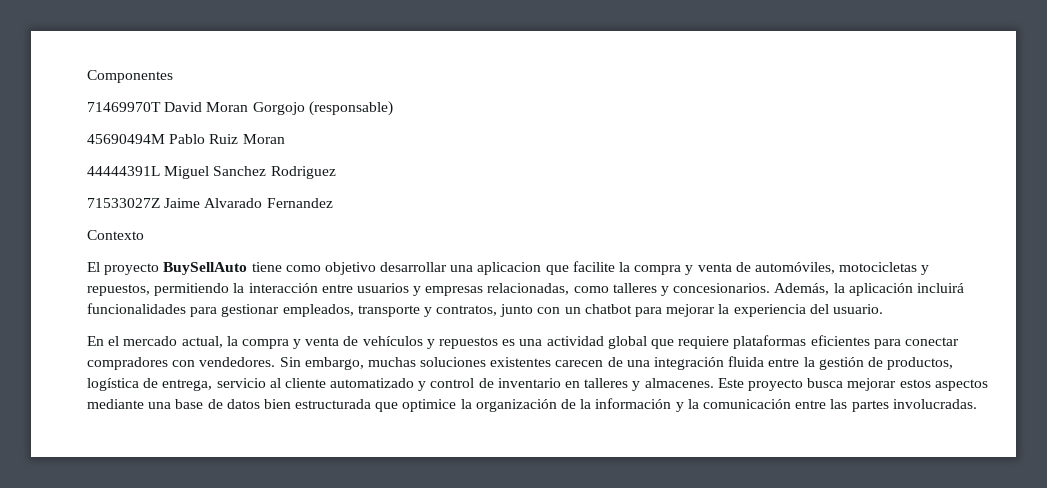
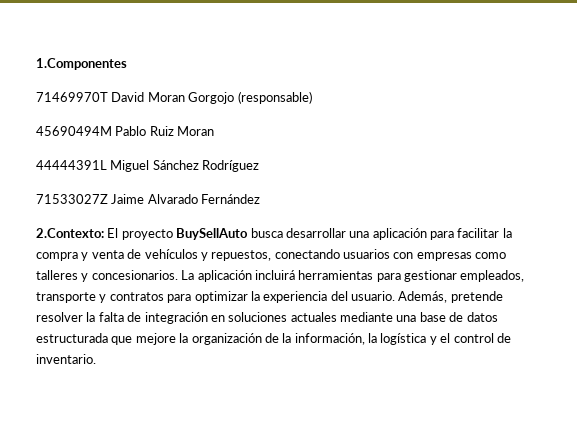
[87,70,173,83] Componentes -> [36,58,127,70] 1.Componentes
[213,166,336,179] Sanchez Rodriguez -> [152,160,260,172] Sánchez Rodríguez
[266,198,333,208] [87,230,144,240] Fernandez // Contexto // -> [201,194,261,204] [36,228,104,238] Fernández // 2.Contexto:
[251,261,930,275] [87,283,964,296] [87,303,883,317] [87,336,223,348] tiene como objetivo desarrollar una aplicacion que facilite la compra y venta de automóviles, motocicletas y repuestos, permitiendo la interacción entre usuarios y empresas relacionadas, como talleres y concesionarios. Además, la aplicación incluirá funcionalidades para gestionar empleados, transporte y contratos, junto con un chatbot para mejorar la experiencia del usuario. // En el mercado actual, -> [250,228,500,240] busca desarrollar una aplicación para facilitar
[439,335,959,349] [87,356,954,370] [87,378,988,391] repuestos es una actividad global que requiere plataformas eficientes para conectar compradores con vendedores. Sin embargo, muchas soluciones existentes carecen de una integración fluida entre la gestión de productos, logística de entrega, servicio al cliente automatizado y control de inventario en talleres y almacenes. Este proyecto busca mejorar estos aspectos -> [211,249,507,261] [36,270,525,282] [36,291,503,303] [36,312,337,324] repuestos, conectando usuarios con empresas como talleres y concesionarios. La aplicación incluirá herramientas para gestionar empleados, transporte y contratos para optimizar la experiencia del usuario. Además, pretende resolver la falta de integración en soluciones actuales
[263,399,291,409] bien -> (498, 317) none
[402,399,457,412] optimice -> [135,333,176,345] mejore
[595,398,977,412] información y la comunicación entre las partes involucradas. -> [294,333,511,345] [36,354,96,364] información, la logística y el control de inventario.

